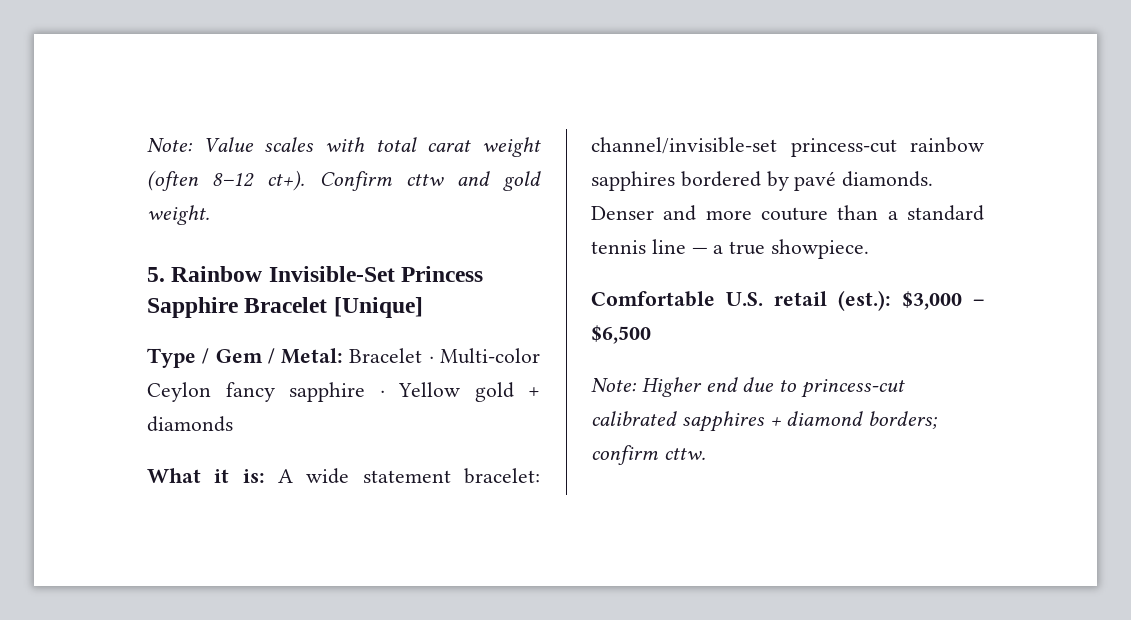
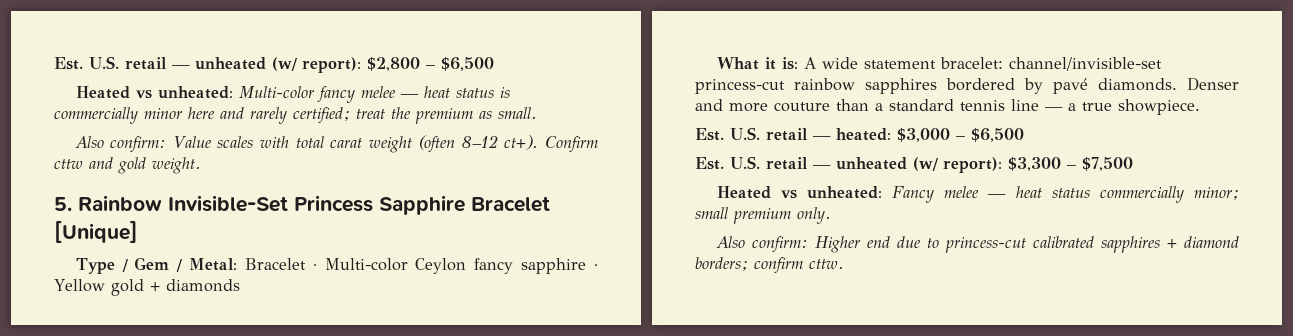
[147,138,193,152] Note: -> [54,56,494,73] [75,86,510,103] [54,107,537,124] [74,136,167,153] Est. U.S. retail — unheated (w/ report): $2,800 – $6,500 // Heated vs unheated: Multi-color fancy melee — heat status is commercially minor here and rarely certified; treat the premium as small. // Also confirm:
[591,290,891,311] Comfortable U.S. retail (est.): -> [695,127,891,141] Est. U.S. retail — heated:
[591,378,637,392] Note: -> [695,156,1133,173] [716,186,1239,203] [695,207,831,224] [715,236,808,253] Est. U.S. retail — unheated (w/ report): $3,300 – $7,500 // Heated vs unheated: Fancy melee — heat status commercially minor; small premium only. // Also confirm:

